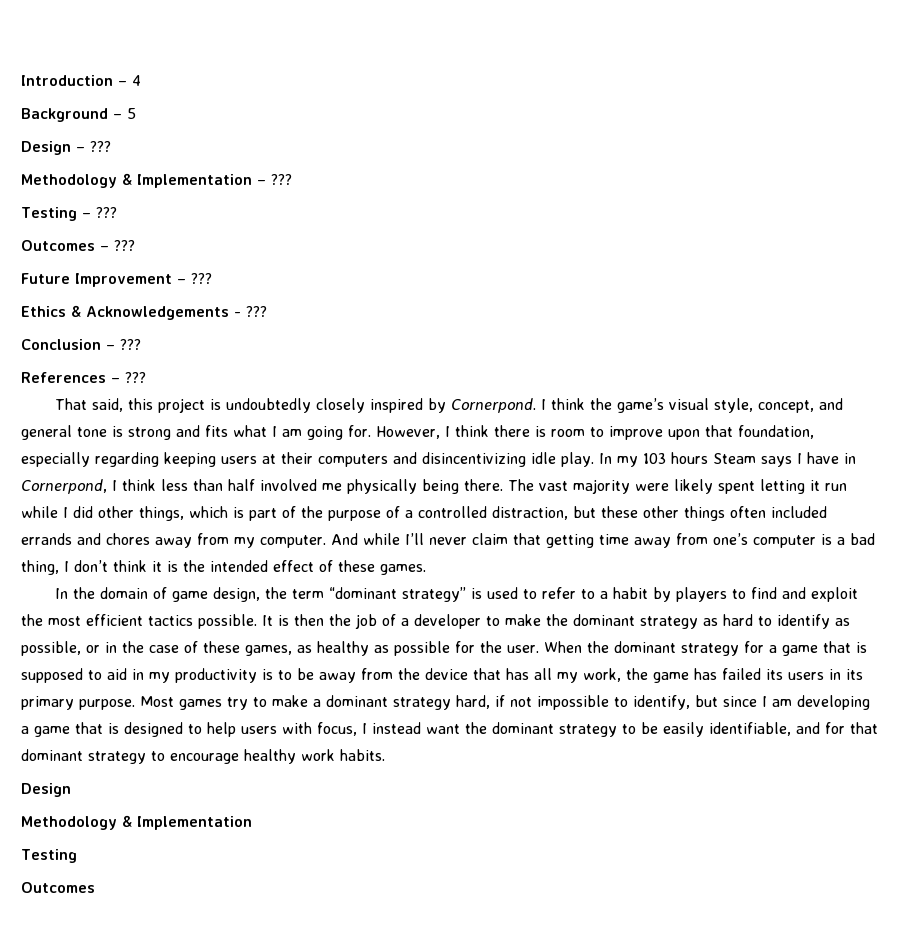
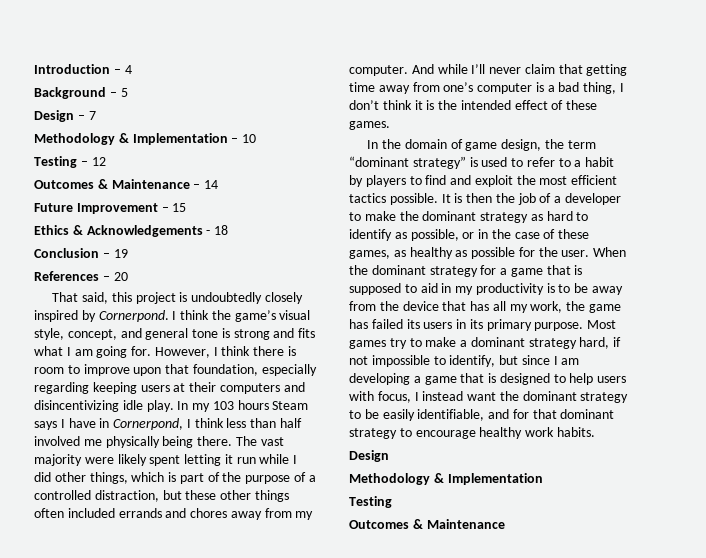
[90,141,111,152] ??? -> [88,111,96,120] 7
[271,174,292,185] ??? -> [242,134,257,143] 10
[95,207,117,218] [21,240,135,251] ??? // Outcomes – ??? -> [91,157,106,166] [34,179,219,189] 12 // Outcomes & Maintenance – 14
[191,273,212,284] ??? -> [172,203,187,212] 15
[246,306,267,317] ??? -> [214,225,229,235] 18
[120,339,141,350] ??? -> [113,249,128,258] 19
[125,372,146,383] ??? -> [113,272,128,281] 20
(95, 887) none -> [412,519,505,529] & Maintenance

